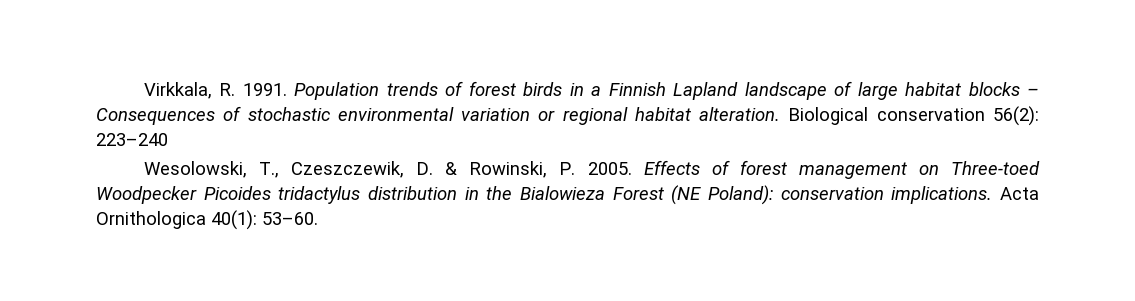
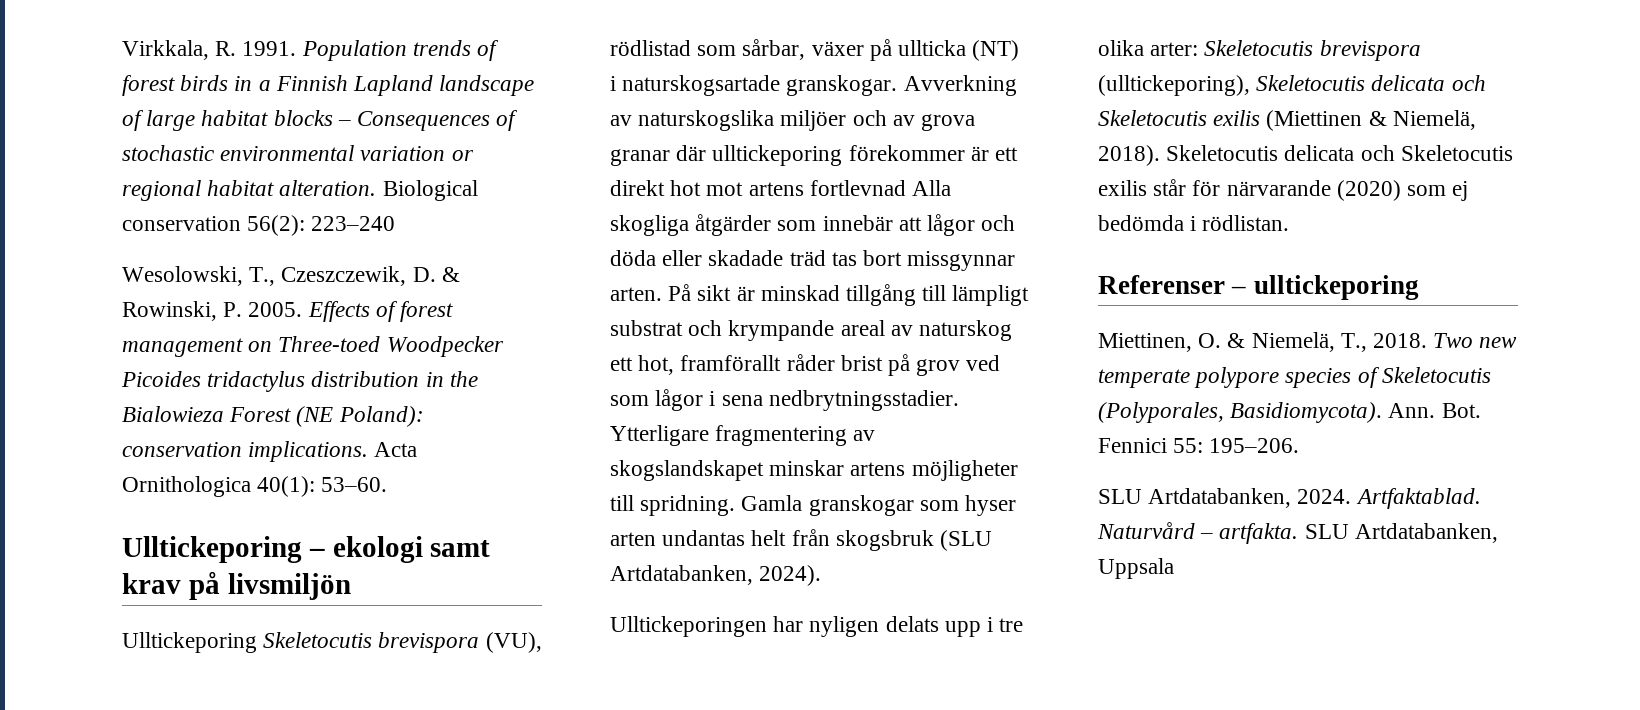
(318, 218) none -> [122,536,491,563] [122,571,351,600] [122,632,542,653] [610,39,1020,61] [610,75,1017,96] [610,110,976,131] [610,145,1019,166] [610,180,952,196] [610,214,1016,236] [610,250,1016,271] [610,284,1030,306] [610,320,1013,341] [610,354,1001,376] [610,389,959,411] [610,425,876,446] [610,460,1018,481] [610,495,1017,516] [610,529,993,551] [610,565,822,586] [610,616,1024,637] [1098,40,1421,61] [1098,75,1486,96] [1098,110,1476,131] [1098,145,1513,166] [1098,179,1469,201] [1098,215,1290,231] [1098,275,1419,300] [1098,332,1518,352] [1098,367,1491,388] [1098,402,1481,423] [1098,438,1300,453] [1098,488,1481,509] [1097,522,1498,544] [1098,558,1174,579] // Ulltickeporing – ekologi samt krav på livsmiljön // Ulltickeporing Skeletocutis brevispora (VU), rödlistad som sårbar, växer på ullticka (NT) i naturskogsartade granskogar. Avverkning av naturskogslika miljöer och av grova granar där ulltickeporing förekommer är ett direkt hot mot artens fortlevnad Alla skogliga åtgärder som innebär att lågor och döda eller skadade träd tas bort missgynnar arten. På sikt är minskad tillgång till lämpligt substrat och krympande areal av naturskog ett hot, framförallt råder brist på grov ved som lågor i sena nedbrytningsstadier. Ytterligare fragmentering av skogslandskapet minskar artens möjligheter till spridning. Gamla granskogar som hyser arten undantas helt från skogsbruk (SLU Artdatabanken, 2024). // Ulltickeporingen har nyligen delats upp i tre olika arter: Skeletocutis brevispora (ulltickeporing), Skeletocutis delicata och Skeletocutis exilis (Miettinen & Niemelä, 2018). Skeletocutis delicata och Skeletocutis exilis står för närvarande (2020) som ej bedömda i rödlistan. // Referenser – ulltickeporing // Miettinen, O. & Niemelä, T., 2018. Two new temperate polypore species of Skeletocutis (Polyporales, Basidiomycota). Ann. Bot. Fennici 55: 195–206. // SLU Artdatabanken, 2024. Artfaktablad. Naturvård – artfakta. SLU Artdatabanken, Uppsala

